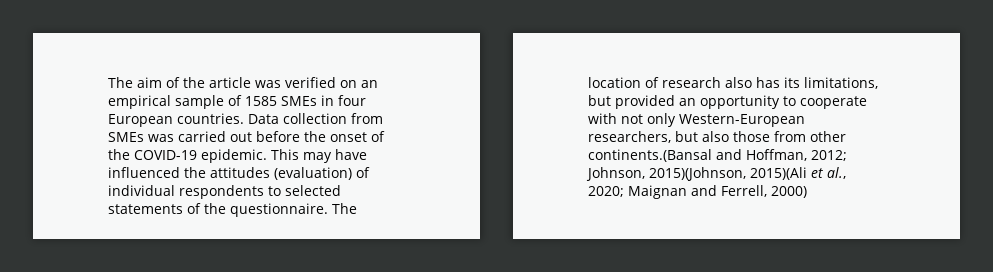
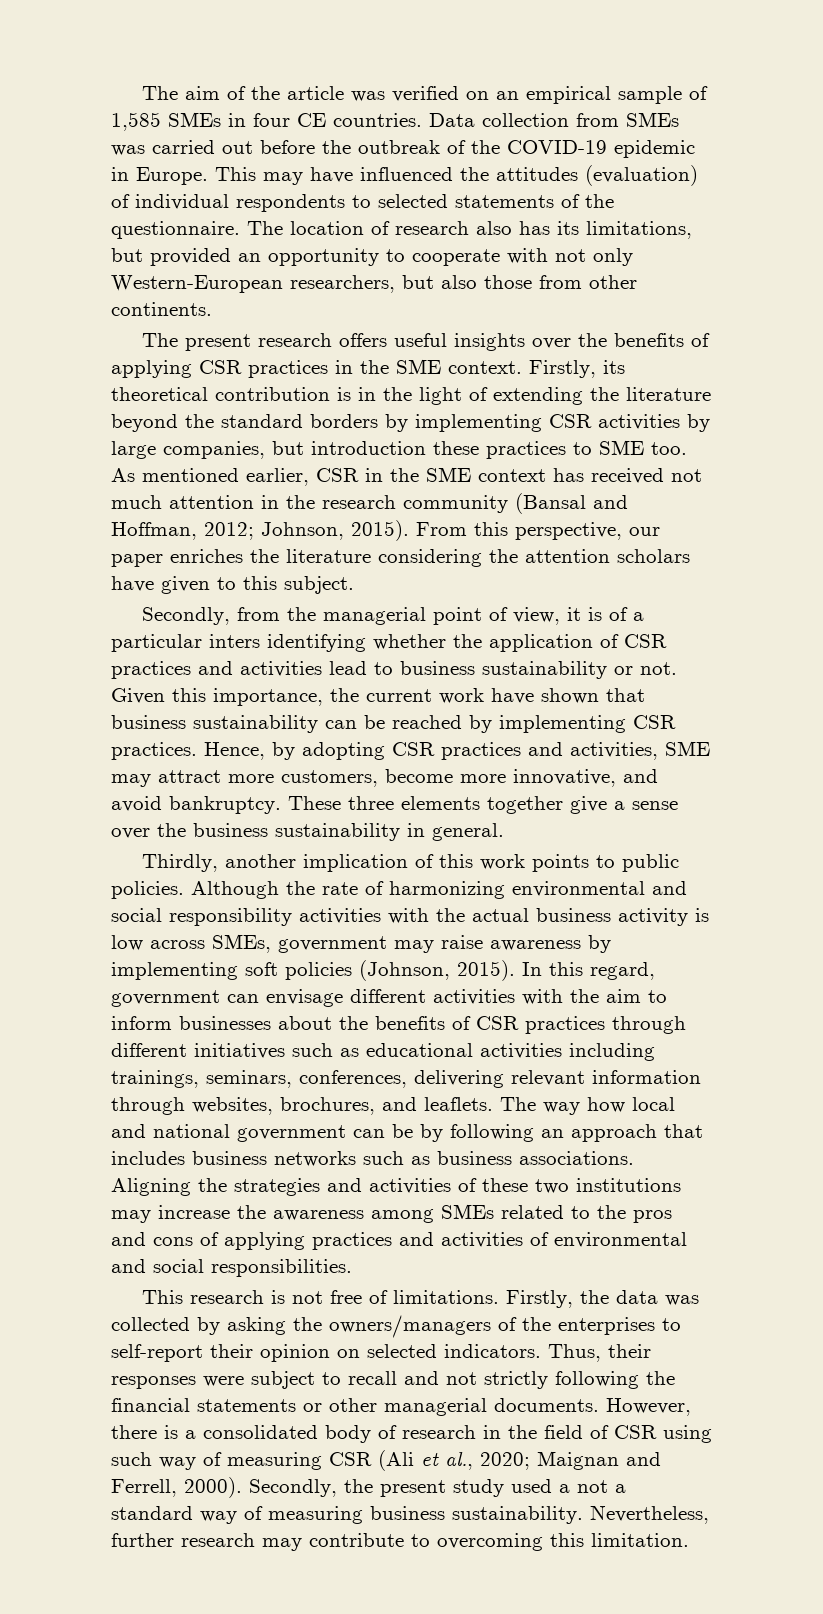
[245,96,277,106] 1585 -> [111,112,161,131] 1,585
[108,114,173,127] European -> [297,113,326,127] CE
[330,132,367,142] onset -> [358,140,440,154] outbreak
[201,149,267,163] epidemic. -> [614,140,695,158] [111,167,208,185] epidemic in Europe.
[588,149,847,162] [586,167,808,181] continents.(Bansal and Hoffman, 2012; Johnson, 2015)(Johnson, 2015)(Ali -> [111,302,212,316] [141,333,710,351] [111,359,625,378] [111,387,711,405] [111,414,710,432] [111,440,687,459] [111,467,702,486] [111,493,628,514] [111,520,660,541] [111,549,690,567] [111,576,354,594] [141,607,644,625] [111,634,667,652] [111,661,677,679] [111,688,645,706] [111,715,676,733] [111,741,710,760] [111,769,658,787] [111,796,678,814] [111,823,504,841] [141,854,679,872] [111,881,687,899] [111,908,709,926] [111,934,611,953] [111,960,655,981] [111,989,667,1007] [111,1016,686,1034] [111,1043,655,1061] [111,1070,701,1088] [111,1097,675,1115] [111,1124,703,1142] [111,1151,634,1167] [111,1178,681,1196] [111,1204,672,1223] [111,1232,687,1250] [111,1259,352,1277] [141,1290,699,1308] [111,1315,681,1338] [111,1344,651,1362] [111,1371,675,1389] [111,1398,691,1416] [111,1425,712,1443] [111,1450,414,1471] continents. // The present research offers useful insights over the benefits of applying CSR practices in the SME context. Firstly, its theoretical contribution is in the light of extending the literature beyond the standard borders by implementing CSR activities by large companies, but introduction these practices to SME too. As mentioned earlier, CSR in the SME context has received not much attention in the research community (Bansal and Hoffman, 2012; Johnson, 2015). From this perspective, our paper enriches the literature considering the attention scholars have given to this subject. // Secondly, from the managerial point of view, it is of a particular inters identifying whether the application of CSR practices and activities lead to business sustainability or not. Given this importance, the current work have shown that business sustainability can be reached by implementing CSR practices. Hence, by adopting CSR practices and activities, SME may attract more customers, become more innovative, and avoid bankruptcy. These three elements together give a sense over the business sustainability in general. // Thirdly, another implication of this work points to public policies. Although the rate of harmonizing environmental and social responsibility activities with the actual business activity is low across SMEs, government may raise awareness by implementing soft policies (Johnson, 2015). In this regard, government can envisage different activities with the aim to inform businesses about the benefits of CSR practices through different initiatives such as educational activities including trainings, seminars, conferences, delivering relevant information through websites, brochures, and leaflets. The way how local and national government can be by following an approach that includes business networks such as business associations. Aligning the strategies and activities of these two institutions may increase the awareness among SMEs related to the pros and cons of applying practices and activities of environmental and social responsibilities. // This research is not free of limitations. Firstly, the data was collected by asking the owners/managers of the enterprises to self-report their opinion on selected indicators. Thus, their responses were subject to recall and not strictly following the financial statements or other managerial documents. However, there is a consolidated body of research in the field of CSR using such way of measuring CSR (Ali
[771,186,807,198] 2000) -> [184,1477,626,1498] [111,1505,709,1524] [111,1533,689,1551] 2000). Secondly, the present study used a not a standard way of measuring business sustainability. Nevertheless, further research may contribute to overcoming this limitation.

